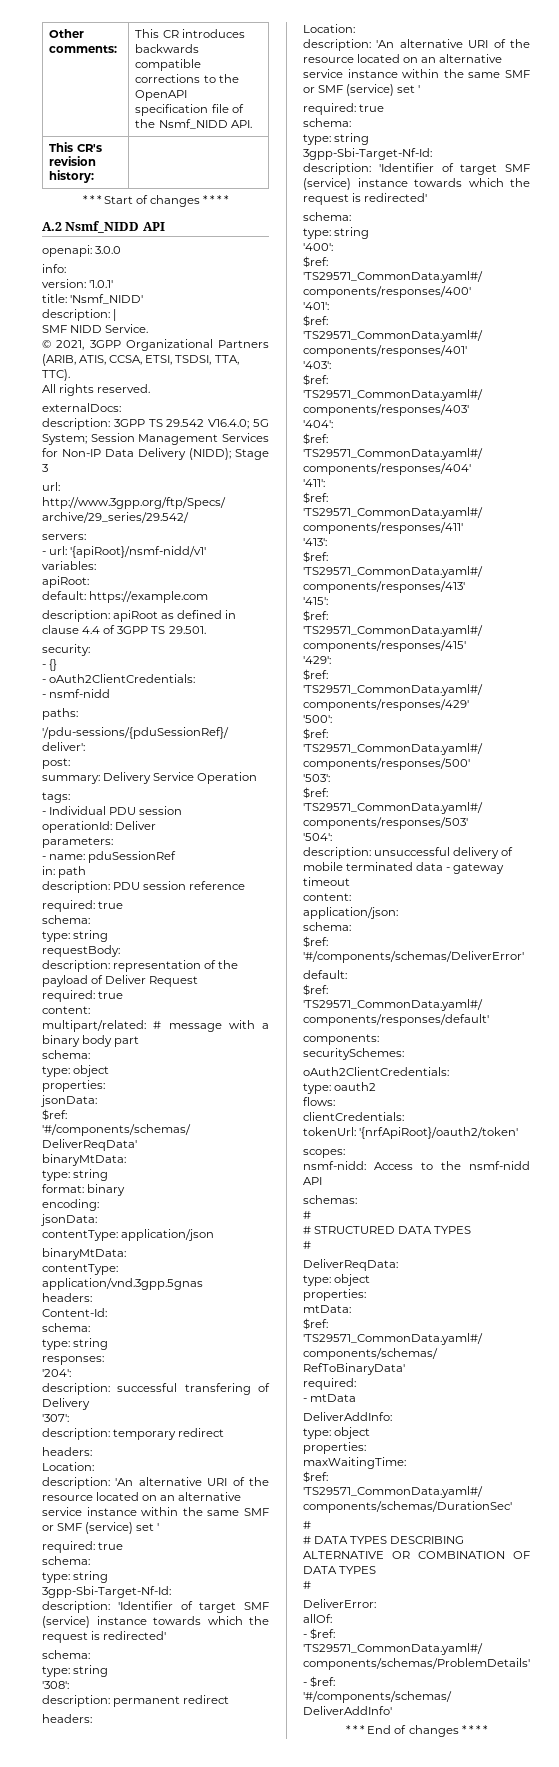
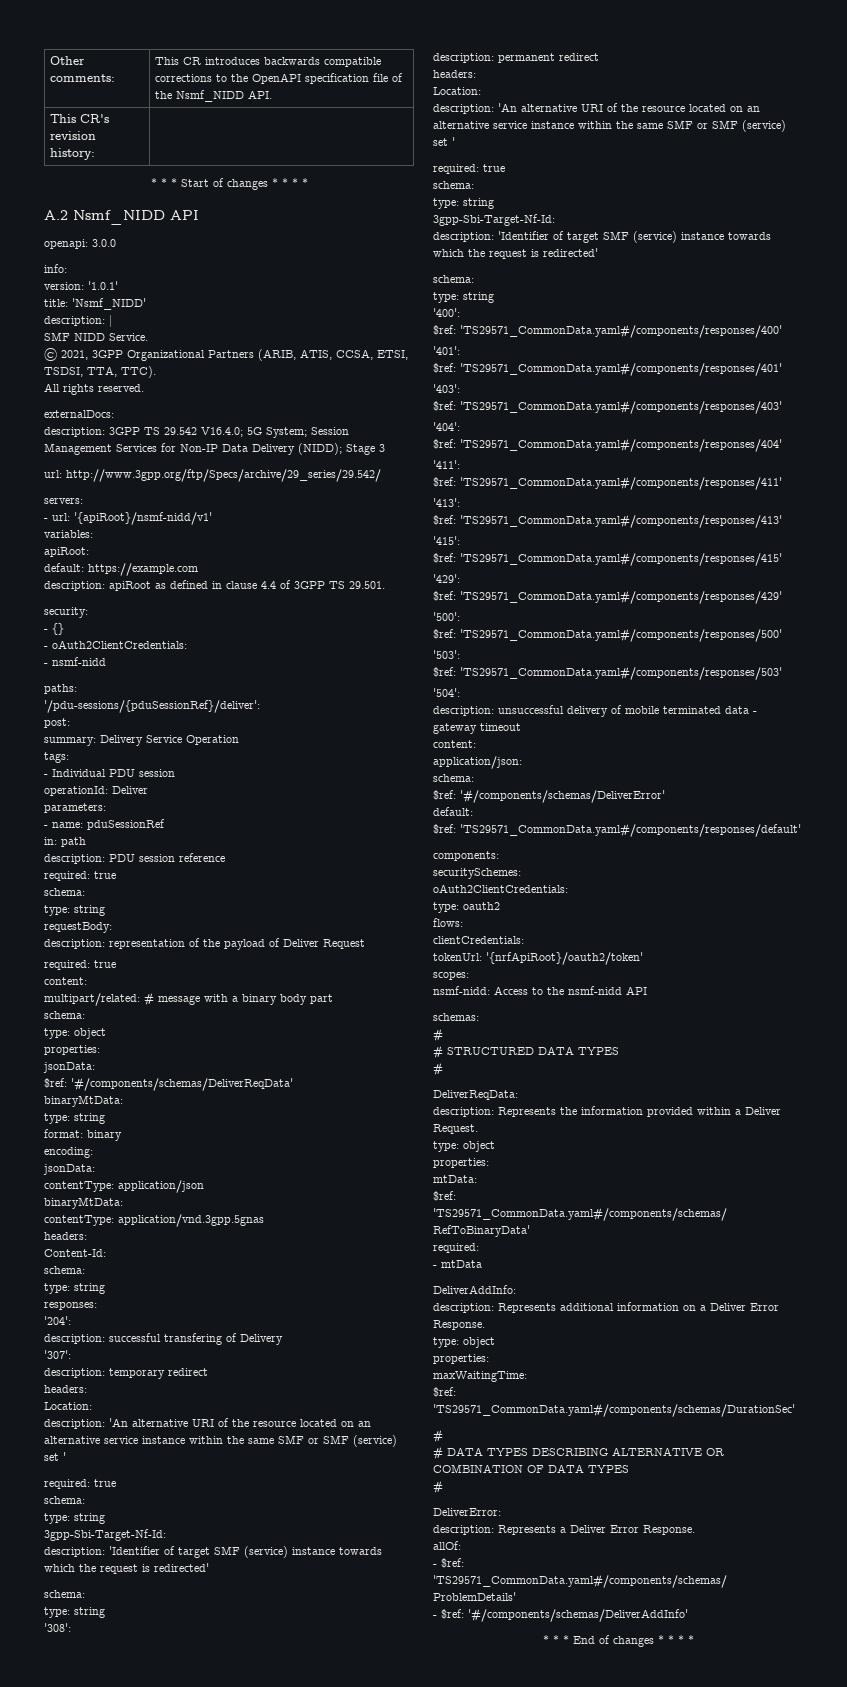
(398, 1265) none -> [433,1106,781,1117] [433,1124,478,1134] // description: Represents the information provided within a Deliver Request.
(392, 1416) none -> [433,1302,779,1313] [433,1320,485,1330] // description: Represents additional information on a Deliver Error Response.
(376, 1603) none -> [433,1525,695,1535] // description: Represents a Deliver Error Response.

